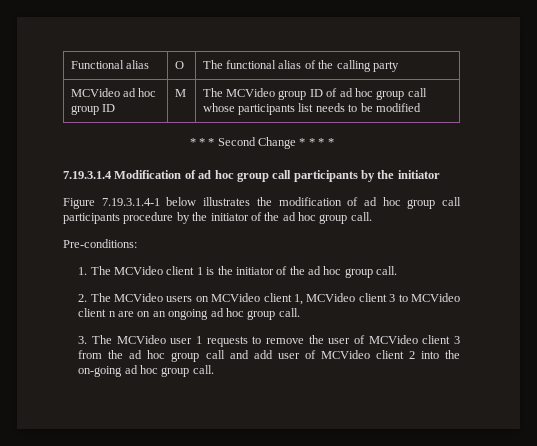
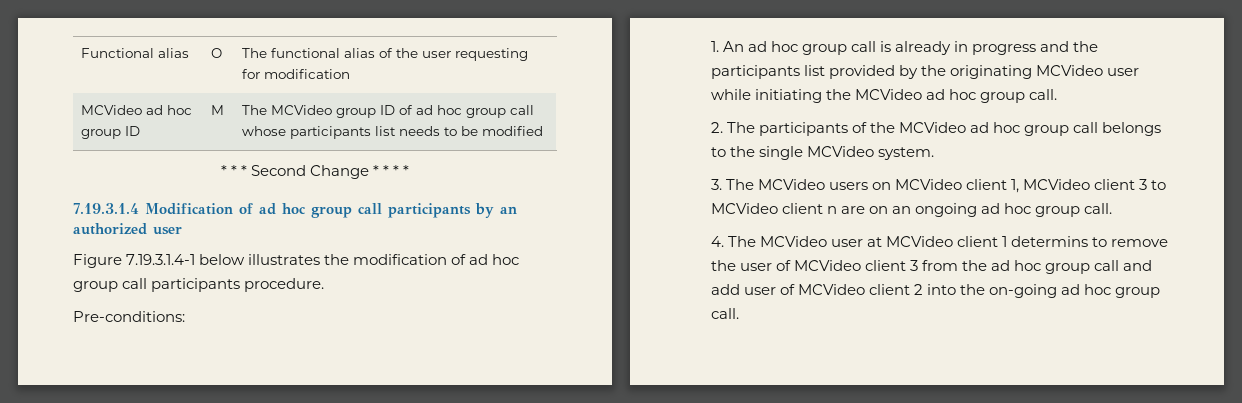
[336,60,399,72] calling party -> [422,48,529,61] [242,69,351,79] user requesting for modification
[377,170,440,179] the initiator -> [500,206,517,214] [73,223,182,235] an authorized user
[123,212,372,224] [63,239,137,248] [78,266,305,275] procedure by the initiator of the ad hoc group call. // Pre-conditions: // 1. The MCVideo client 1 is the initiator of the -> [244,278,325,292] [73,311,185,322] [710,41,1099,55] [710,65,1139,79] [710,89,922,103] procedure. // Pre-conditions: // 1. An ad hoc group call is already in progress and the participants list provided by the originating MCVideo user while initiating the MCVideo
(111, 297) none -> [758,122,1162,136] [710,146,934,160] [710,179,754,190] participants of the MCVideo ad hoc group call belongs to the single MCVideo system. // 3. The
[78,336,88,344] 3. -> [710,236,724,247] 4.
[195,336,248,347] 1 requests -> [866,236,1089,247] at MCVideo client 1 determins

